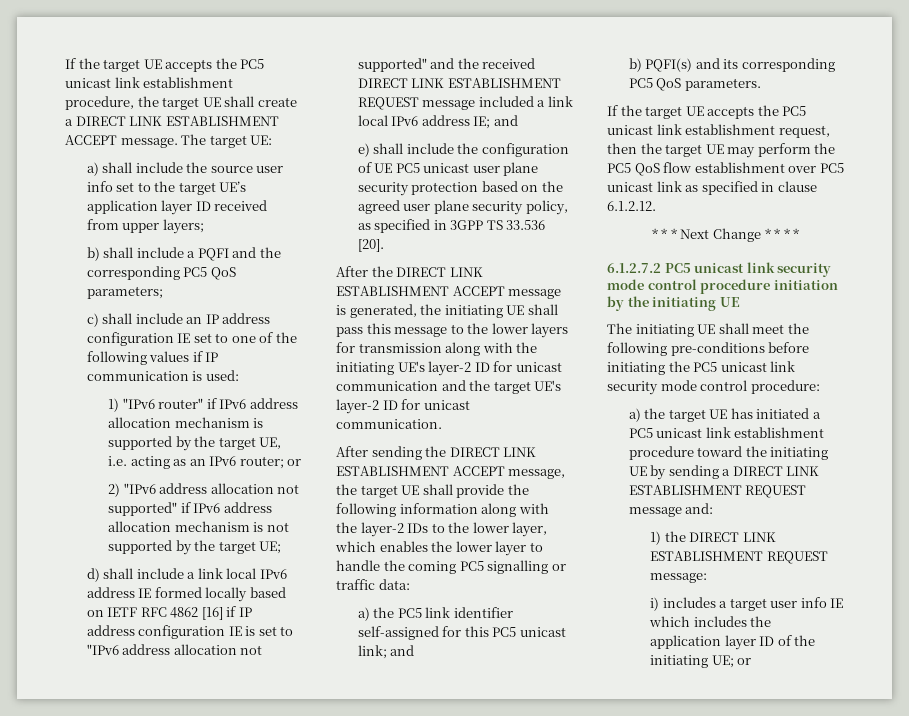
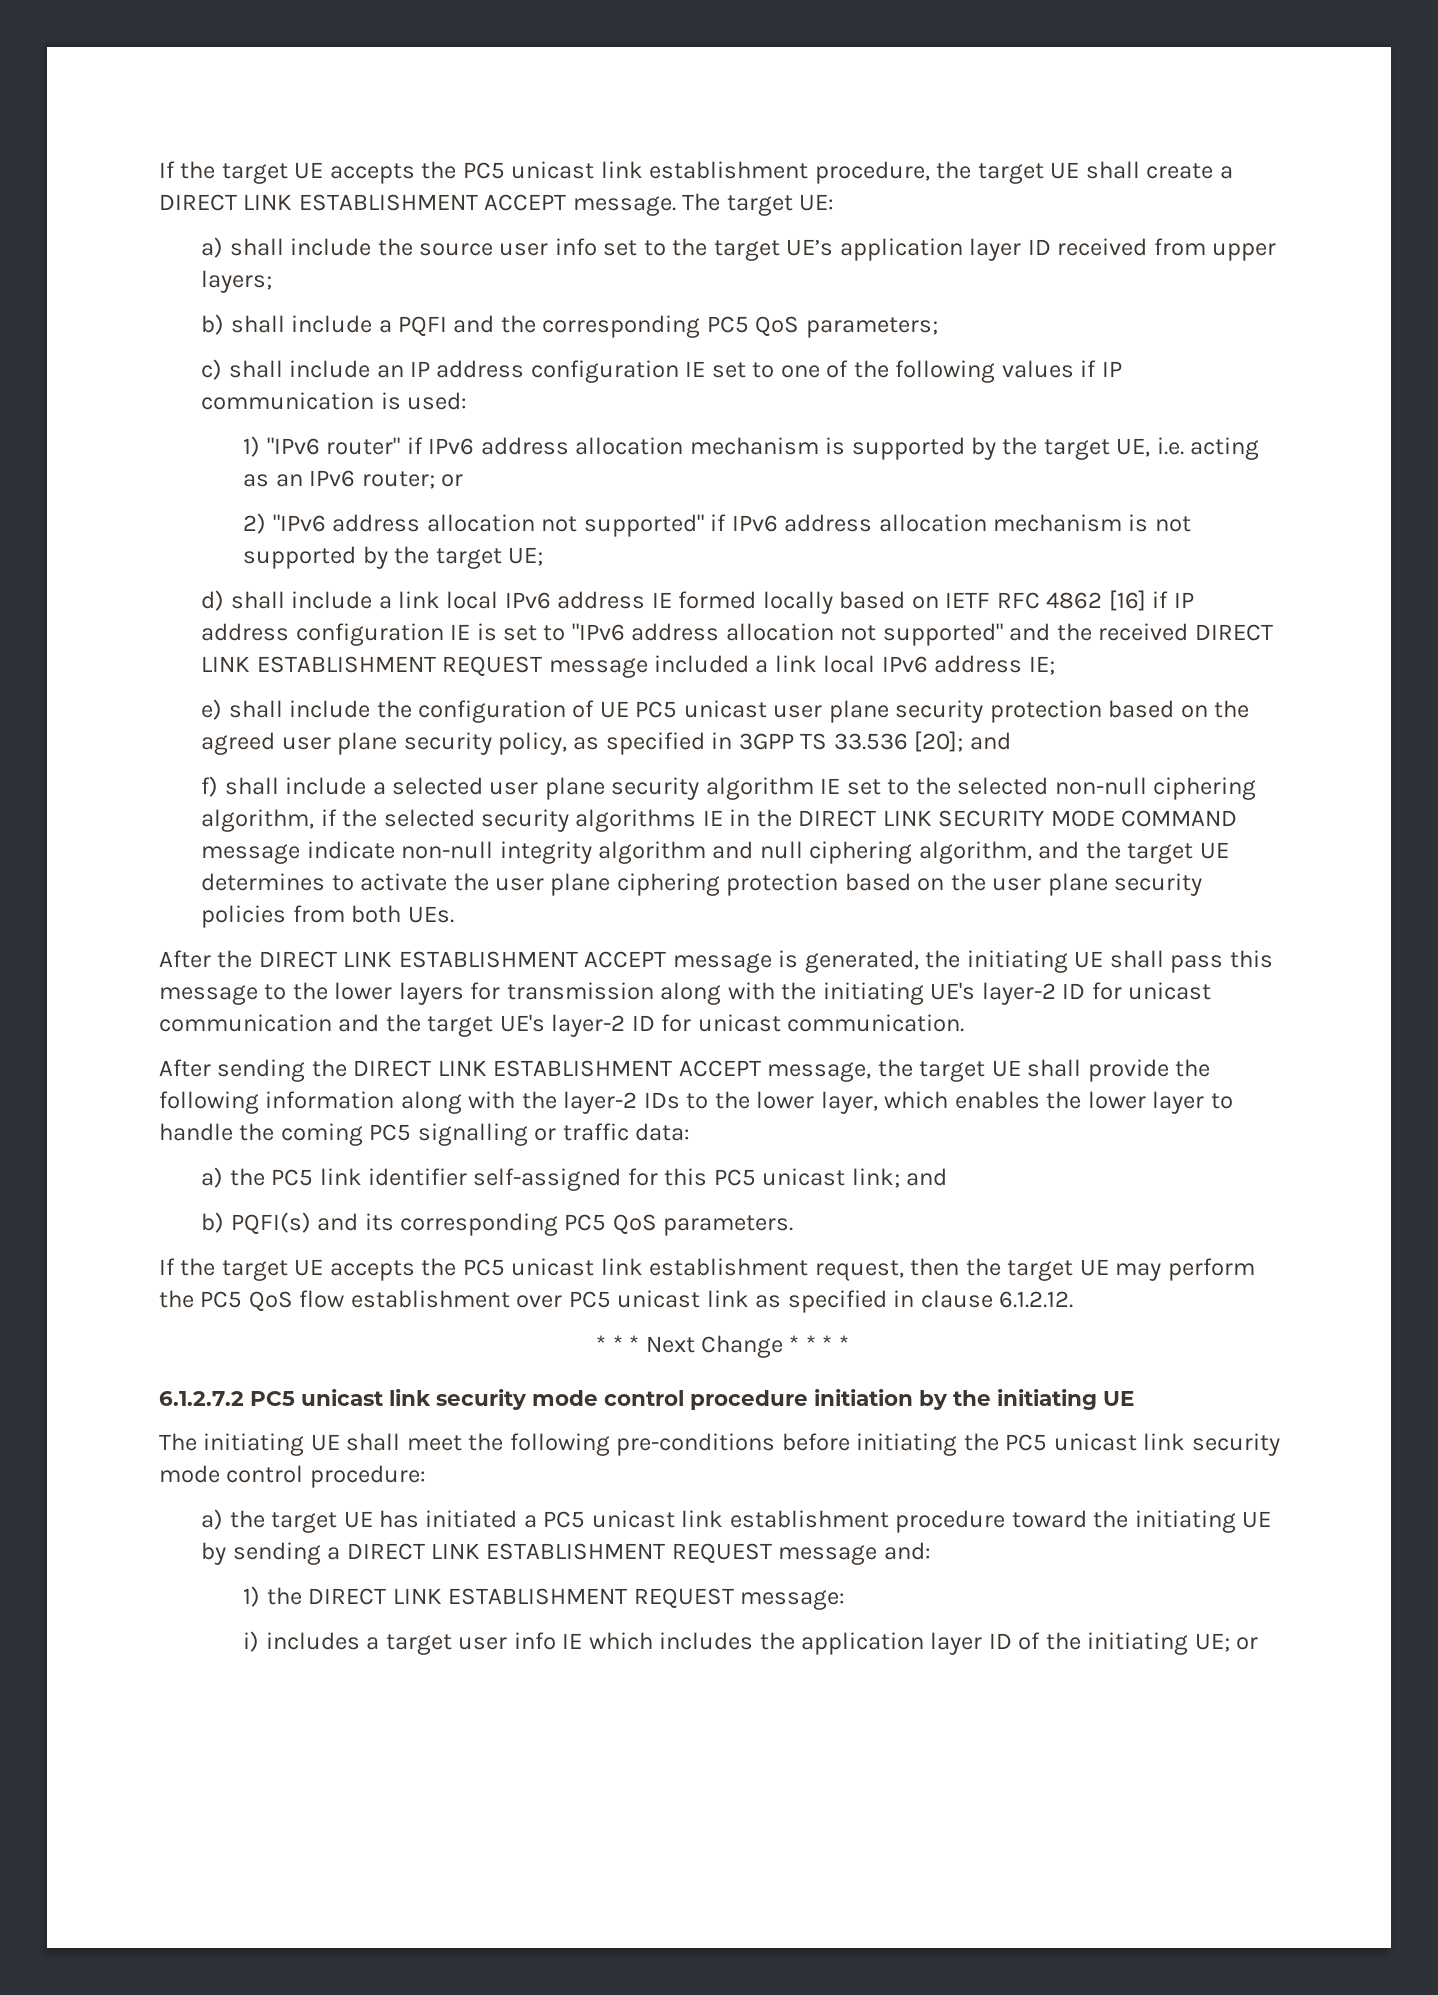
[493,115,518,126] and -> (1055, 665) none
[357,239,384,252] [20]. -> [914,731,1011,752] [201,776,1257,800] [201,809,1238,832] [201,841,1229,864] [201,873,1203,896] [201,905,454,928] [20]; and // f) shall include a selected user plane security algorithm IE set to the selected non-null ciphering algorithm, if the selected security algorithms IE in the DIRECT LINK SECURITY MODE COMMAND message indicate non-null integrity algorithm and null ciphering algorithm, and the target UE determines to activate the user plane ciphering protection based on the user plane security policies from both UEs.

